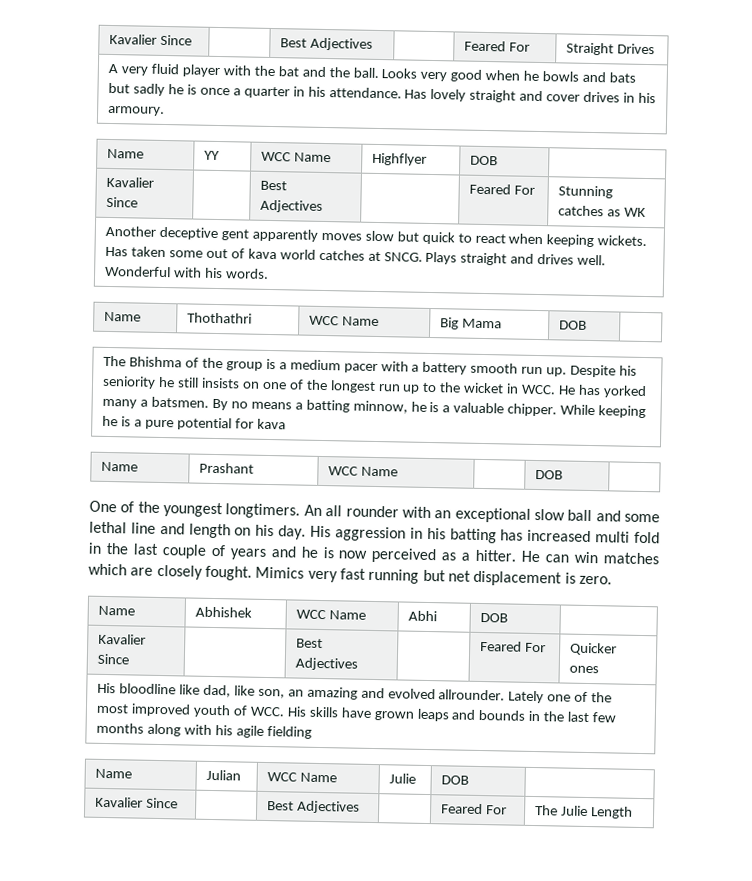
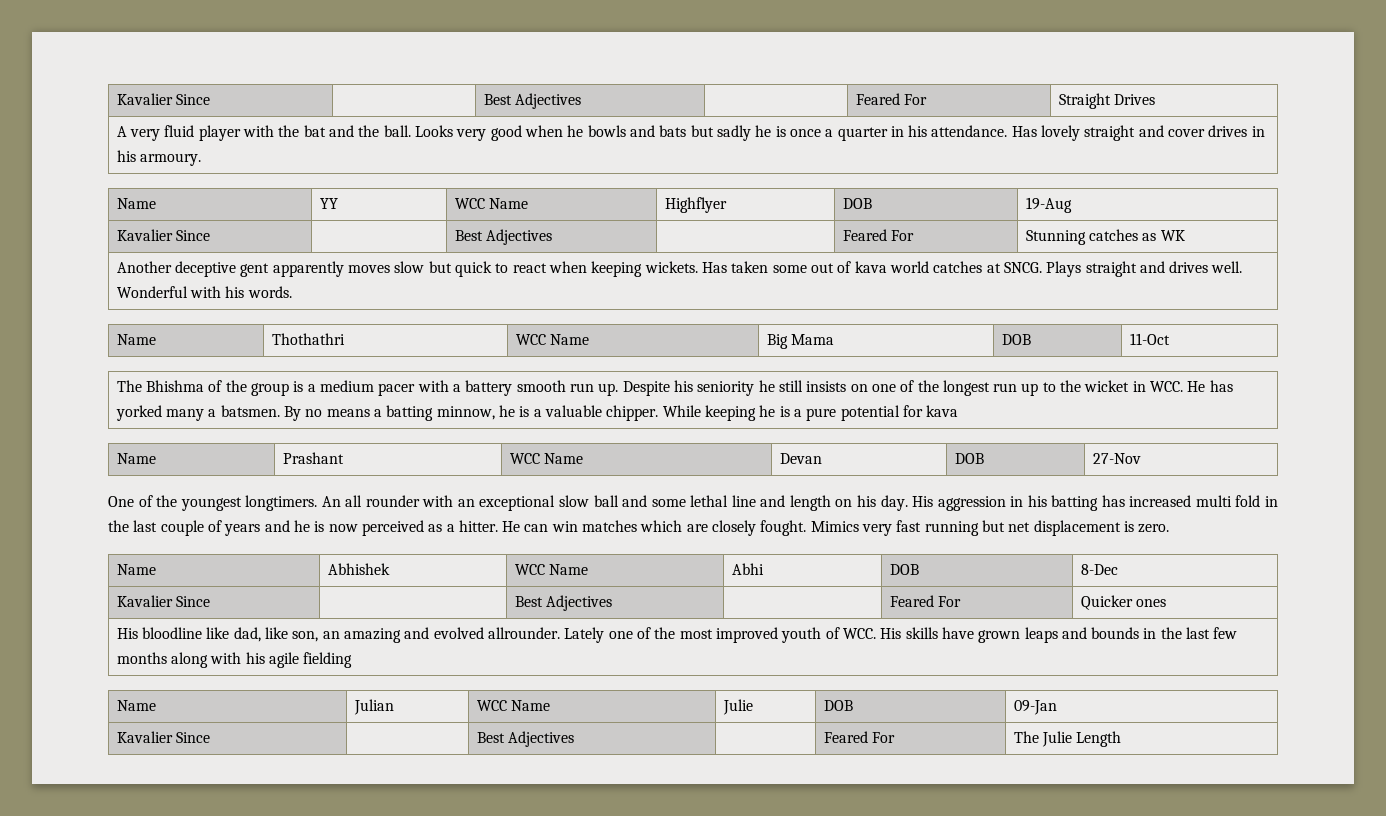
(499, 160) none -> [1025,197,1072,213] 19-Aug
(588, 325) none -> [1129,333,1170,345] 11-Oct
[535,469,564,480] | DOB | -> [779,453,822,464] [954,453,984,464] [1092,453,1141,464] Devan | DOB | 27-Nov
(509, 617) none -> [1080,564,1118,575] 8-Dec
(470, 780) none -> [1013,700,1057,715] 09-Jan

